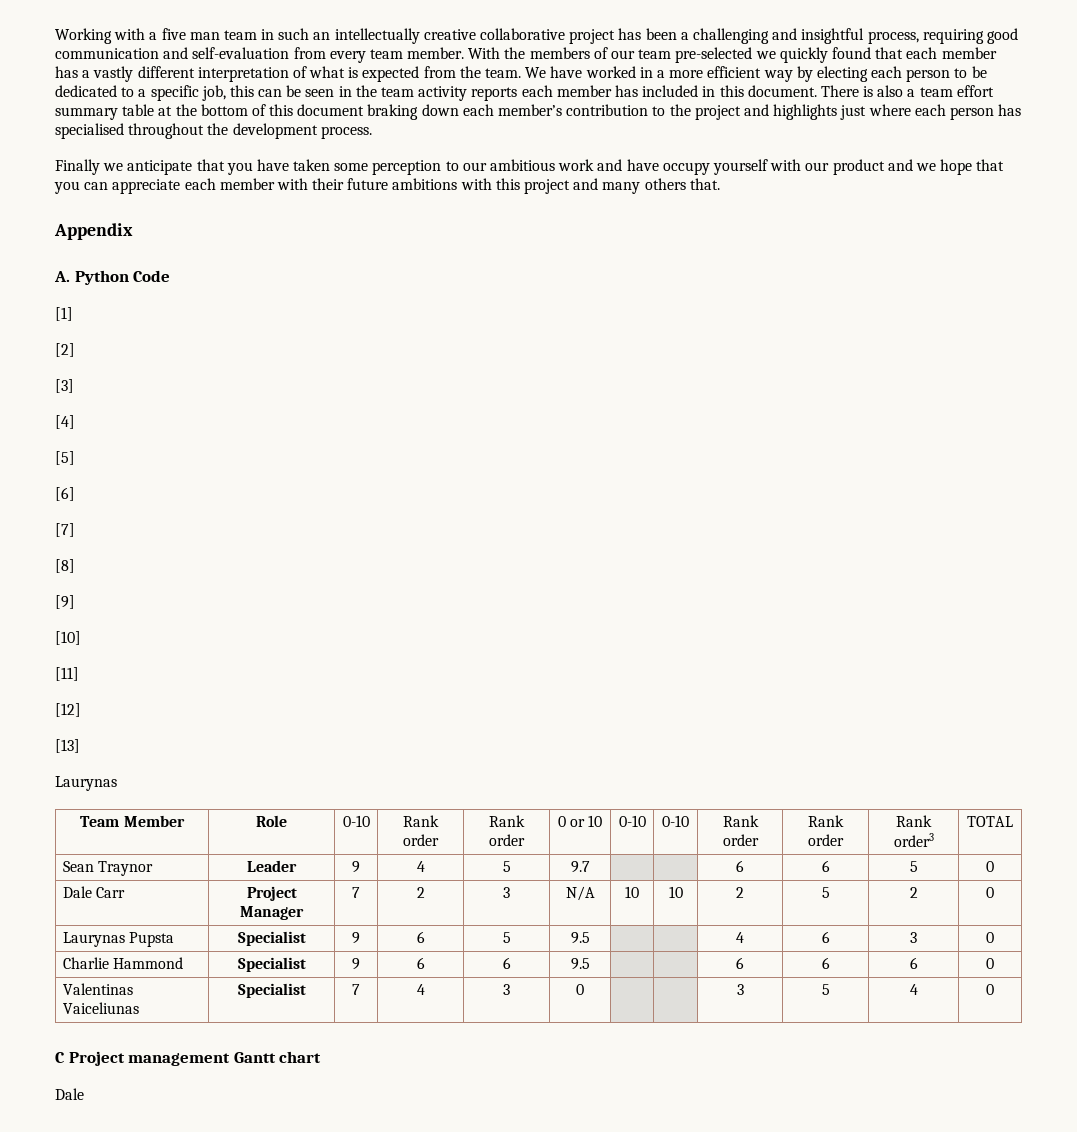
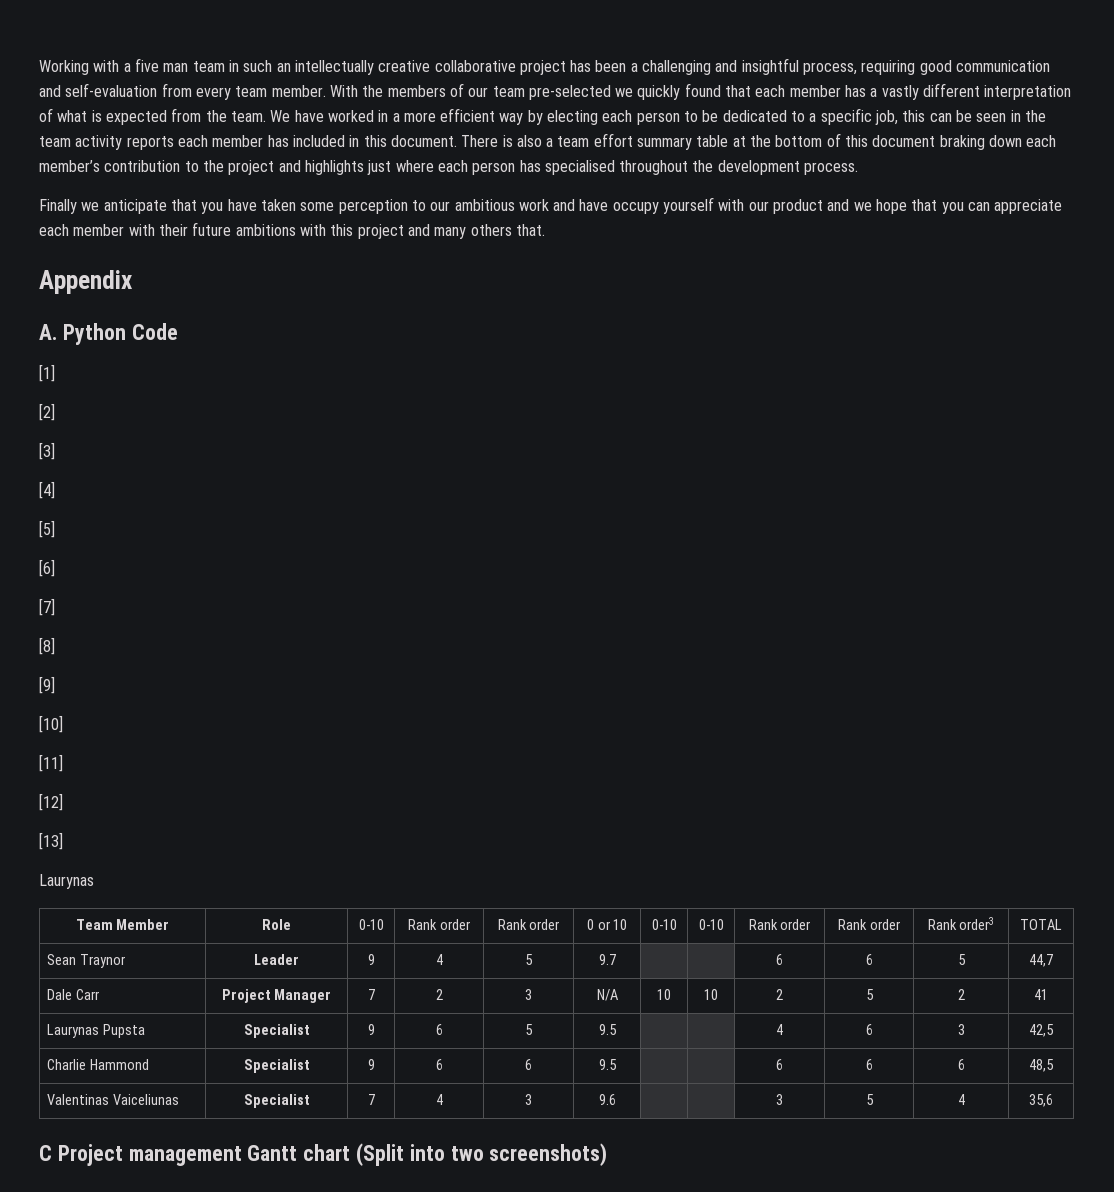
[986,861,994,872] 0 -> [1029,954,1053,967] 44,7
[986,887,994,898] 0 -> [1034,989,1048,1000] 41
[986,932,994,943] 0 -> [1029,1024,1054,1037] 42,5
[986,958,994,969] 0 -> [1029,1059,1054,1072] 48,5
[576,984,584,995] 0 -> [598,1094,616,1105] 9.6
[986,984,994,995] 0 -> [1029,1094,1053,1107] 35,6
[55,1088,84,1100] // Dale -> [356,1143,608,1166] (Split into two screenshots)

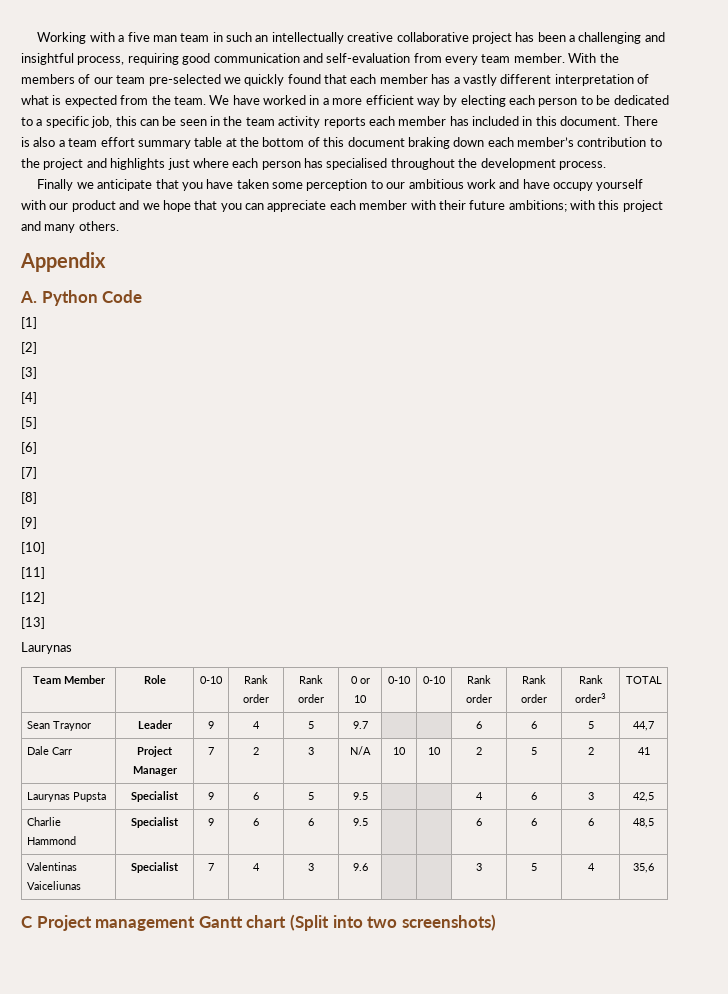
[235,224,296,236] ambitions -> [508,200,567,212] ambitions;
[470,224,545,236] others that. -> [78,221,119,231] others.

